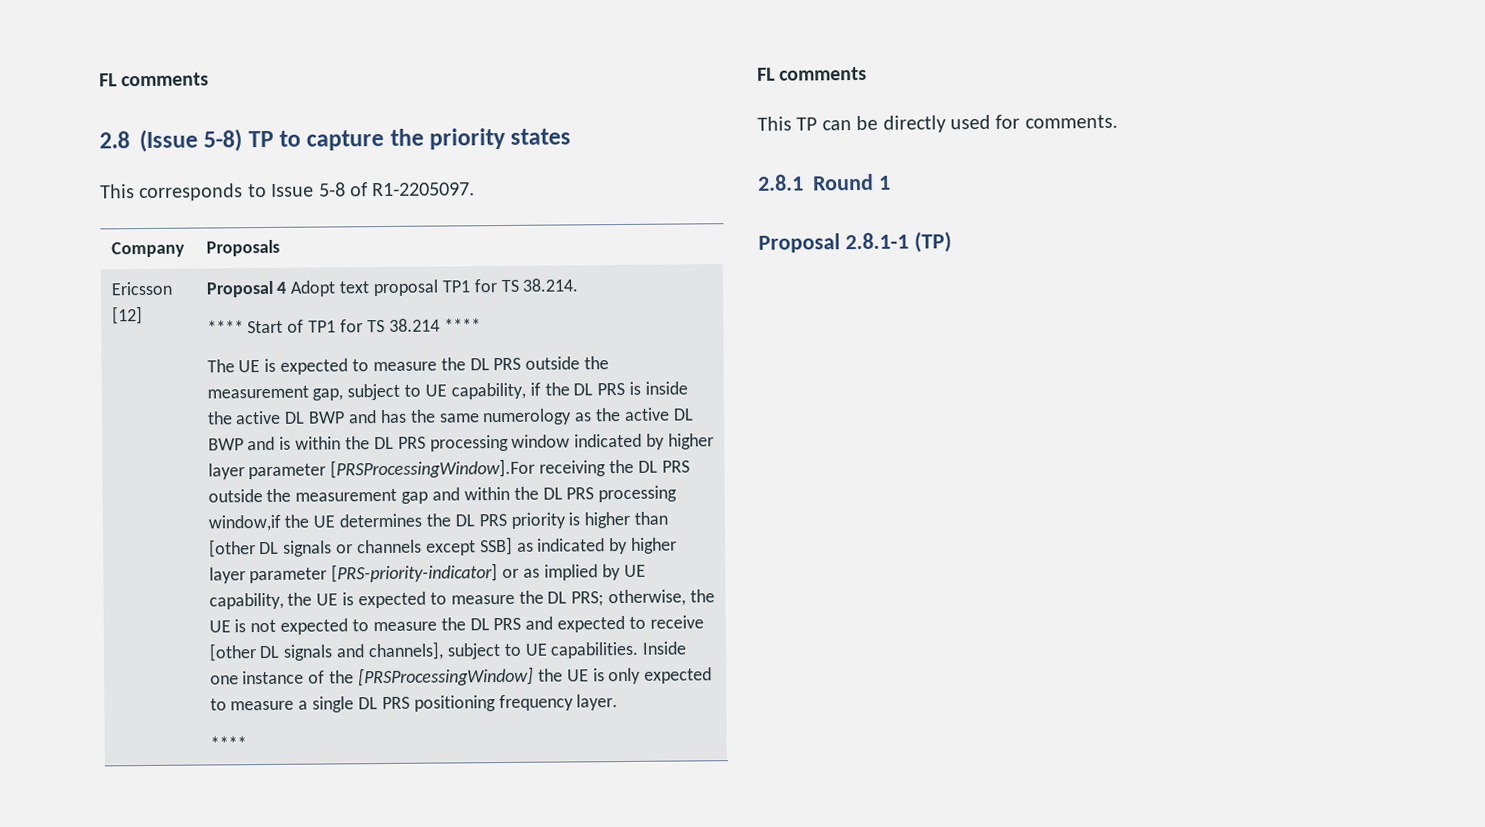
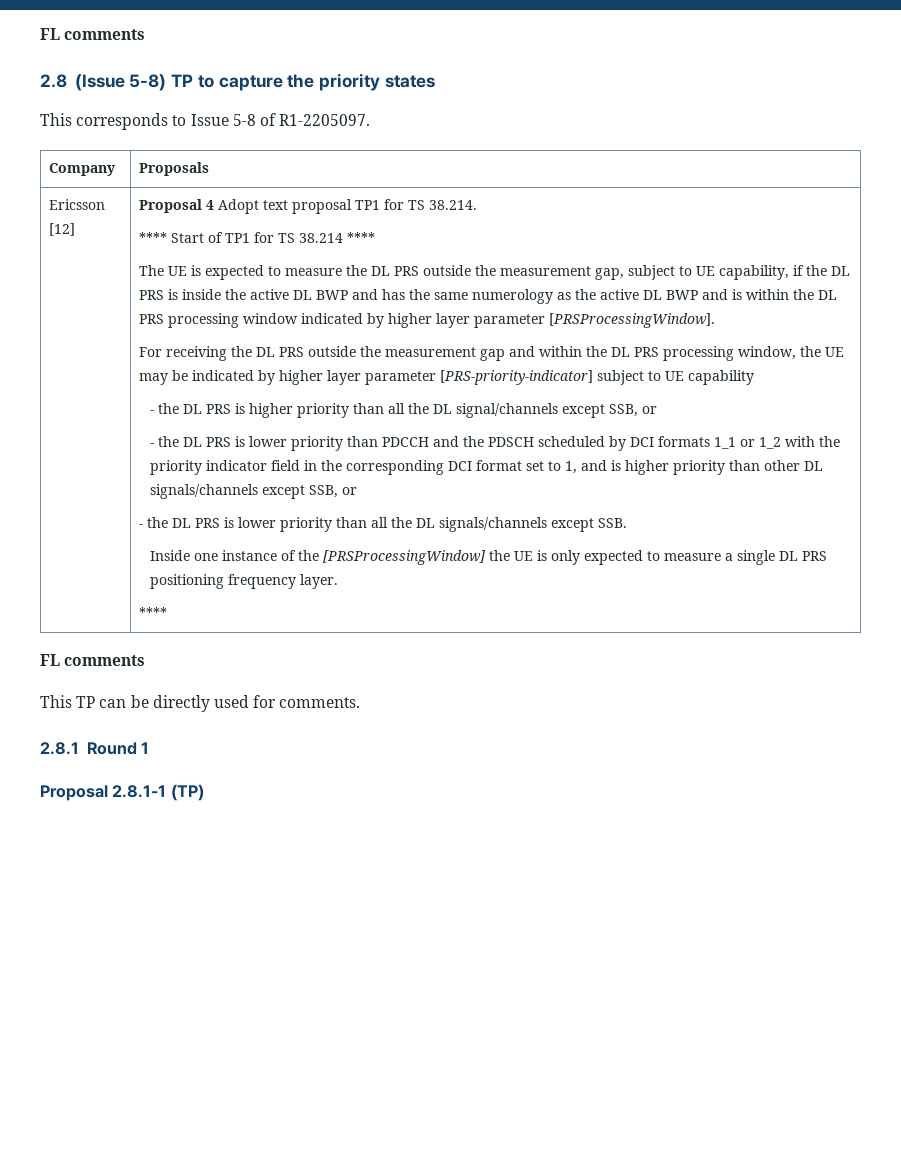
[330,458,536,479] [PRSProcessingWindow].For -> [548,313,715,328] [138,347,162,357] [PRSProcessingWindow]. // For
[207,511,669,532] [208,536,534,558] window,if the UE determines the DL PRS priority is higher than [other DL signals or channels except SSB] as -> [737,346,844,360] [138,370,188,385] window, the UE may be
[502,564,646,581] [208,589,716,610] [208,615,704,635] [208,641,640,662] or as implied by UE capability, the UE is expected to measure the DL PRS; otherwise, the UE is not expected to measure the DL PRS and expected to receive [other DL signals and channels], subject to UE capabilities. -> [596,370,754,385] [149,403,657,418] [149,436,840,451] [149,460,823,475] [149,484,357,499] [138,517,627,532] subject to UE capability // - the DL PRS is higher priority than all the DL signal/channels except SSB, or // - the DL PRS is lower priority than PDCCH and the PDSCH scheduled by DCI formats 1_1 or 1_2 with the priority indicator field in the corresponding DCI format set to 1, and is higher priority than other DL signals/channels except SSB, or // - the DL PRS is lower priority than all the DL signals/channels except SSB. //

